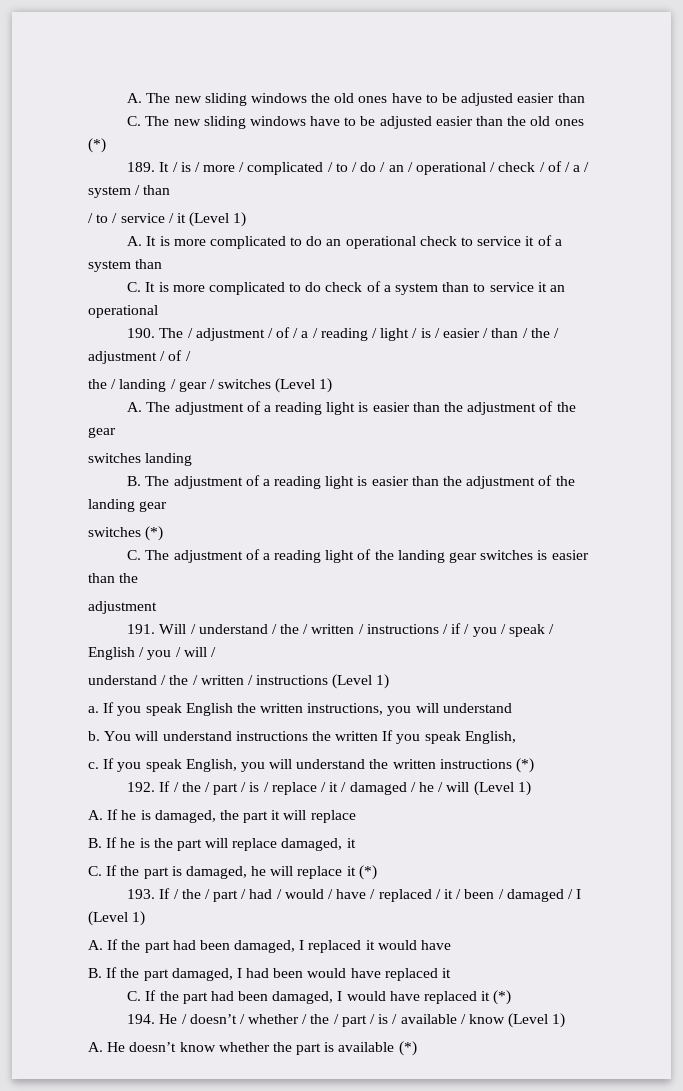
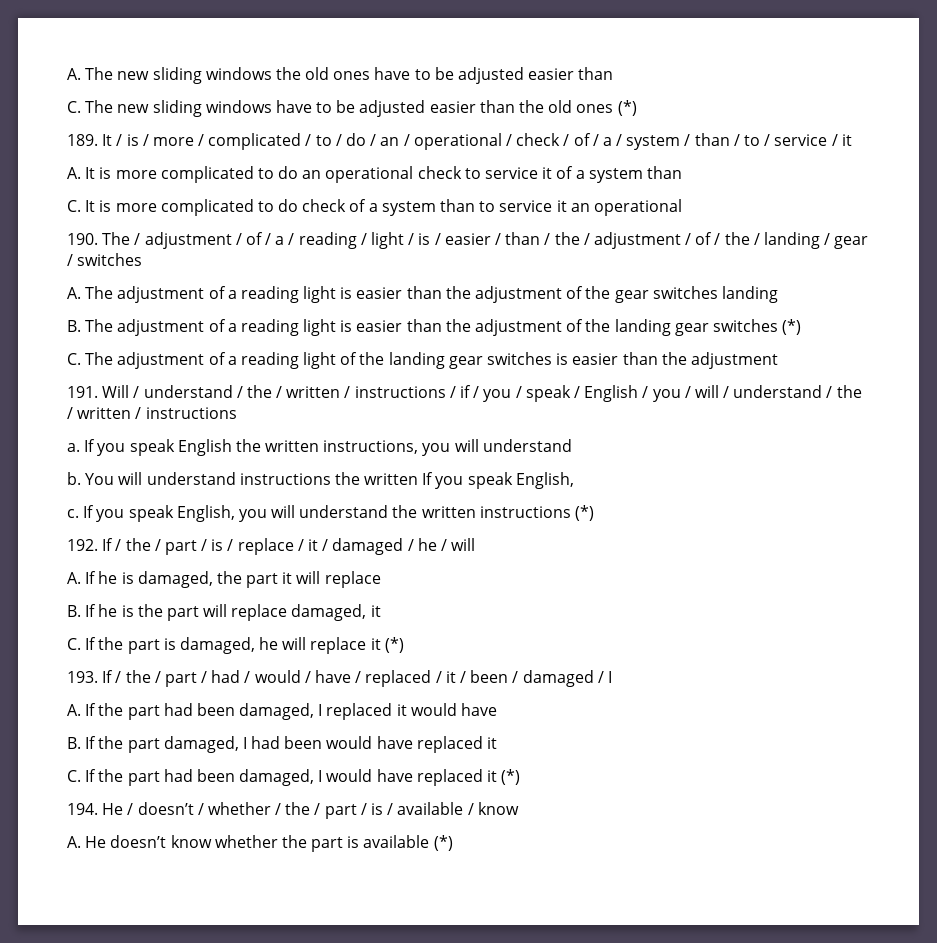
(171, 190) // -> (730, 139) none
[189,212,247,227] (Level 1) -> (852, 140) none
(191, 356) // -> (721, 239) none
[275,378,333,393] (Level 1) -> (143, 259) none
(116, 432) // -> (649, 296) none
(168, 506) // -> (709, 329) none
(139, 578) // -> (687, 358) none
[88,674,390,689] // understand / the / written / instructions (Level 1) -> [733,385,862,398] [67,407,237,419] understand / the / written / instructions
[473,781,531,796] (Level 1) -> (476, 544) none
[88,911,146,926] (Level 1) -> (612, 677) none
[508,1013,566,1028] (Level 1) -> (519, 808) none

